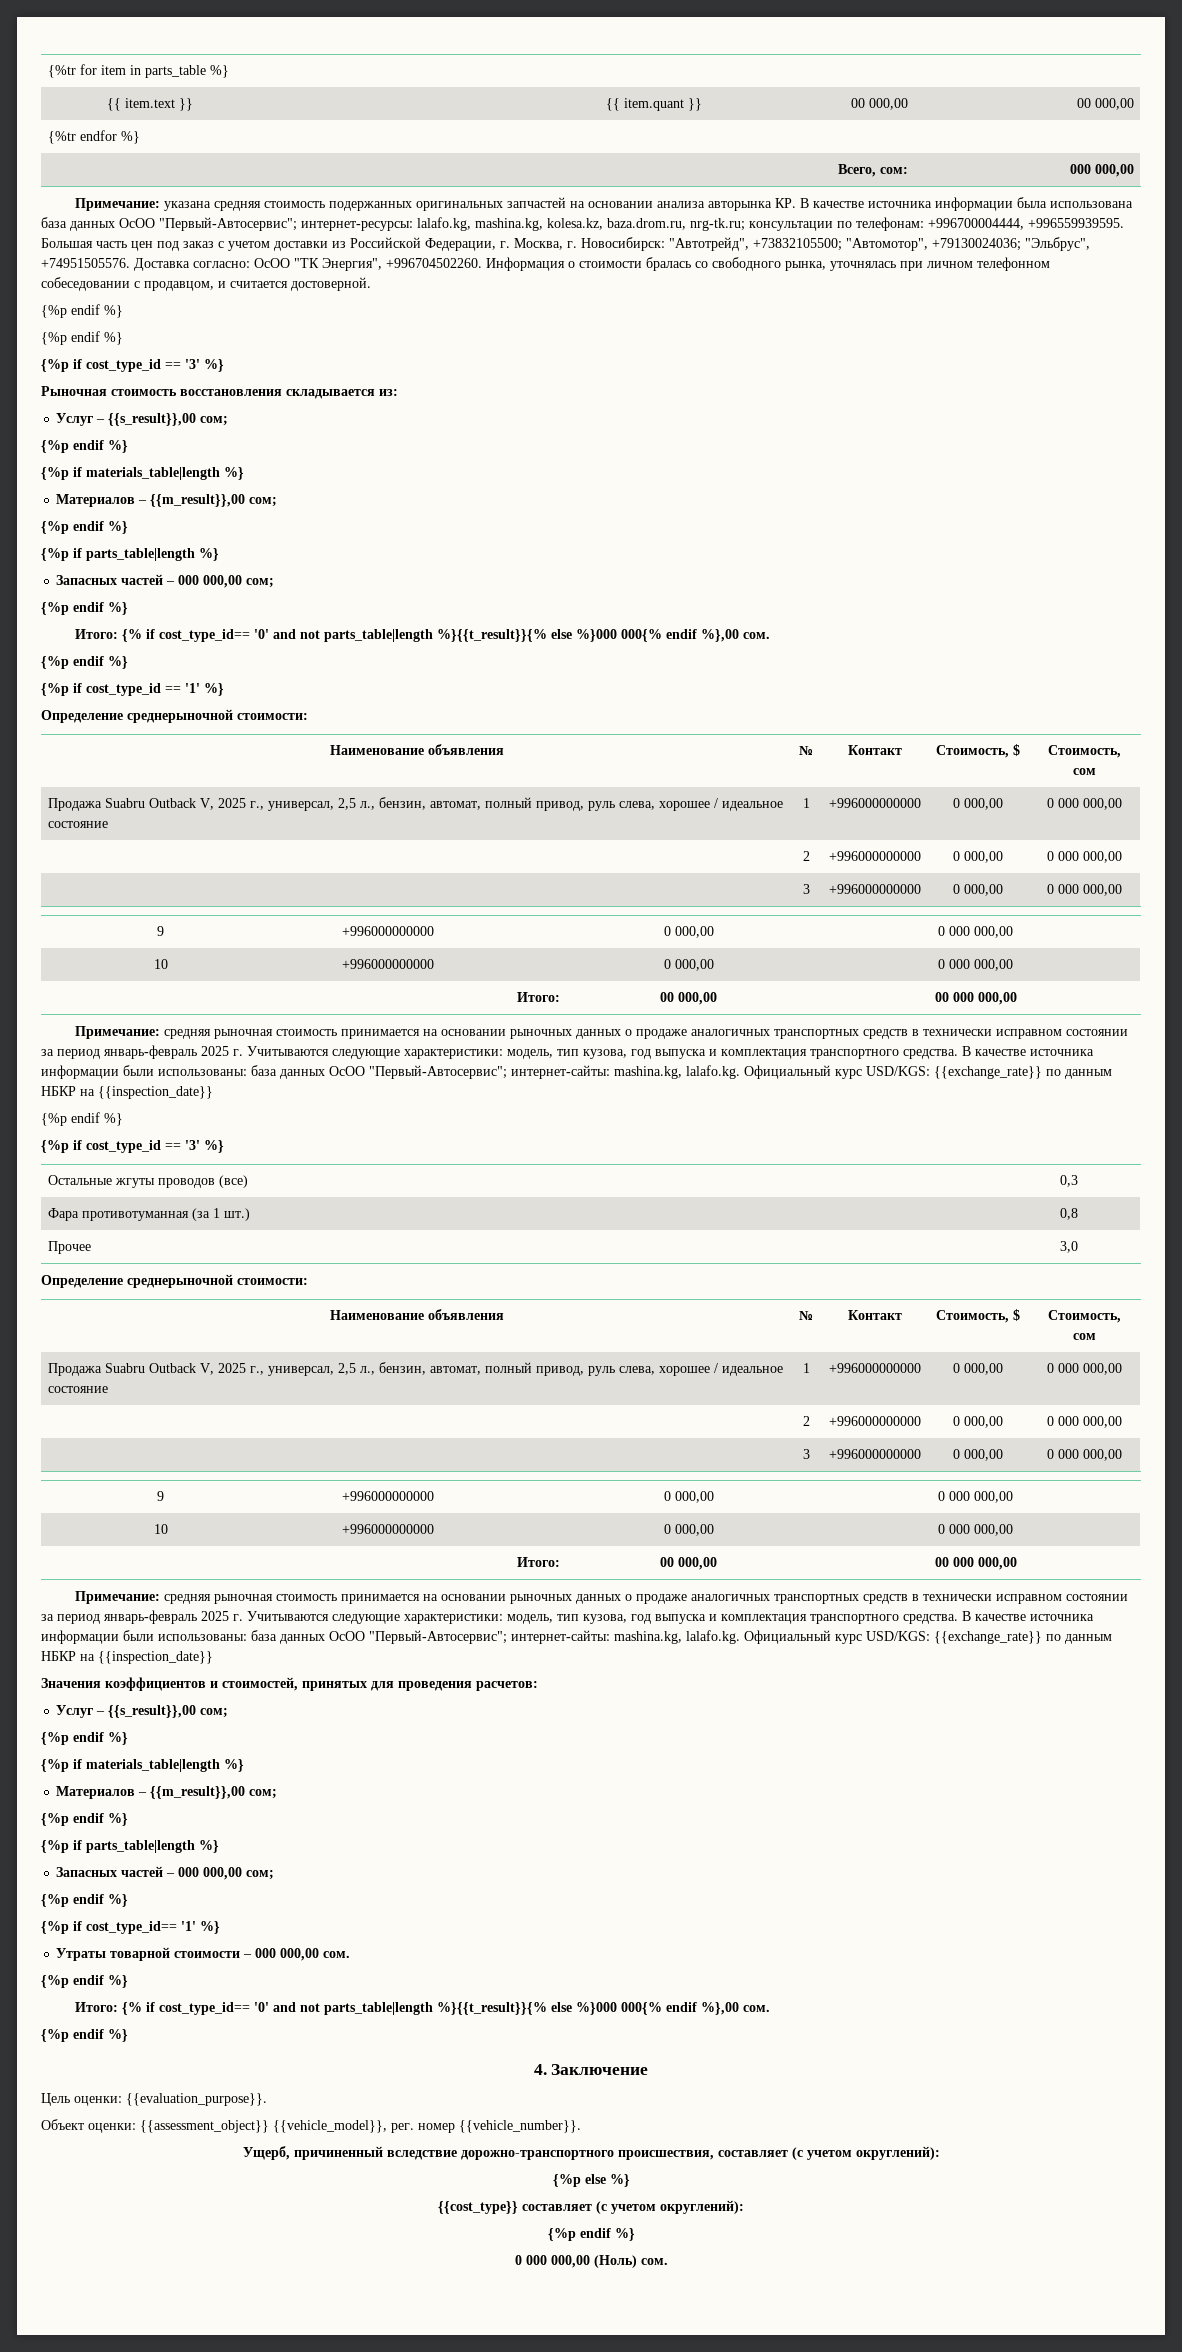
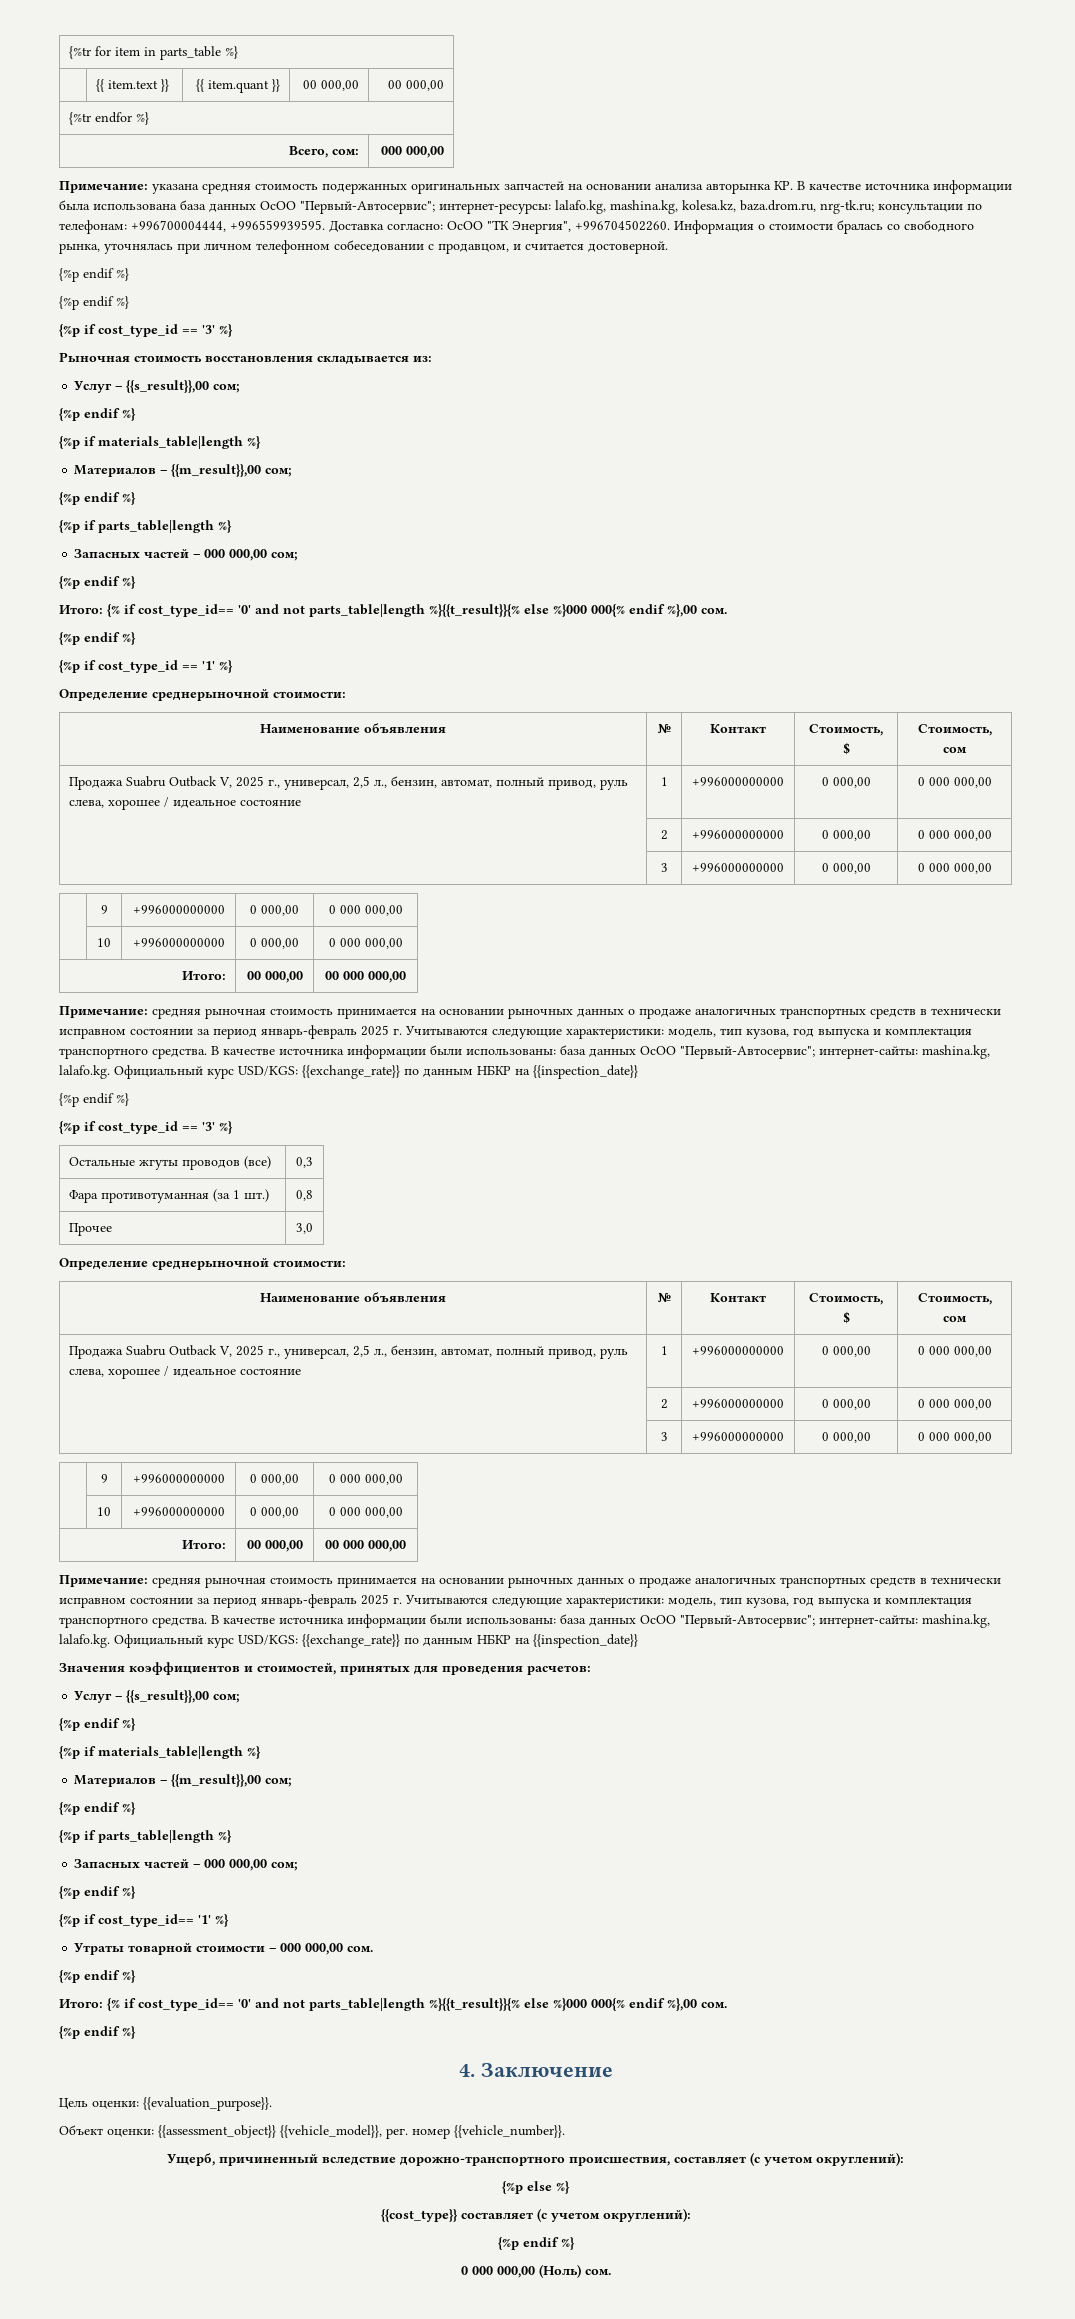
[41,237,1090,251] [41,258,130,268] Большая часть цен под заказ с учетом доставки из Российской Федерации, г. Москва, г. Новосибирск: "Автотрейд", +73832105500; "Автомотор", +79130024036; "Эльбрус", +74951505576. -> (325, 225) none

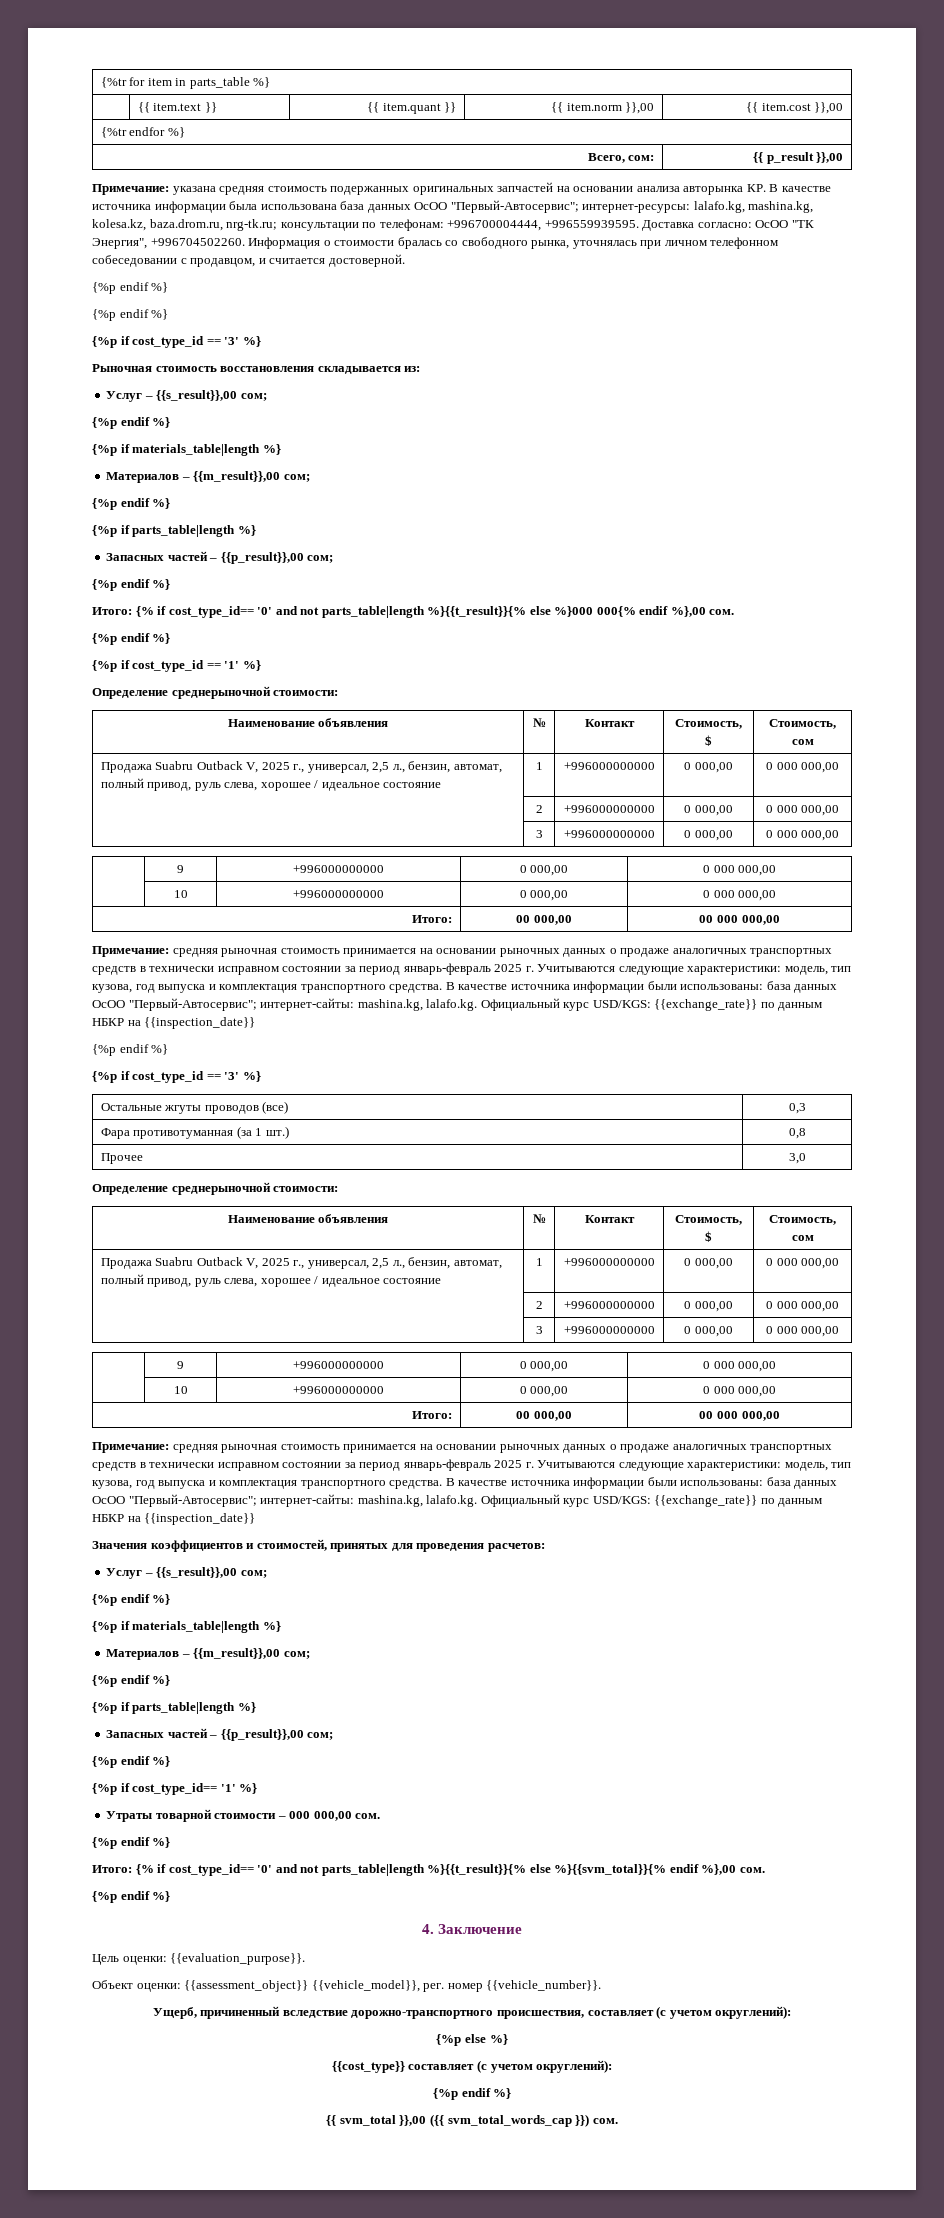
[302,80,359,91] [387,80,444,91] 00 000,00 | 00 000,00 -> [551,102,655,114] [746,102,844,114] {{ item.norm }},00 | {{ item.cost }},00
[380,146,444,158] 000 000,00 -> [753,152,844,164] {{ p_result }},00
[204,549,268,561] 000 000,00 -> [220,552,304,564] {{p_result}},00
[204,1859,268,1871] 000 000,00 -> [220,1729,304,1741] {{p_result}},00
[553,1998,625,2011] %}000 000{% -> [554,1864,667,1875] %}{{svm_total}}{%
[460,2264,581,2278] 0 000 000,00 (Ноль) -> [326,2114,590,2127] {{ svm_total }},00 ({{ svm_total_words_cap }})

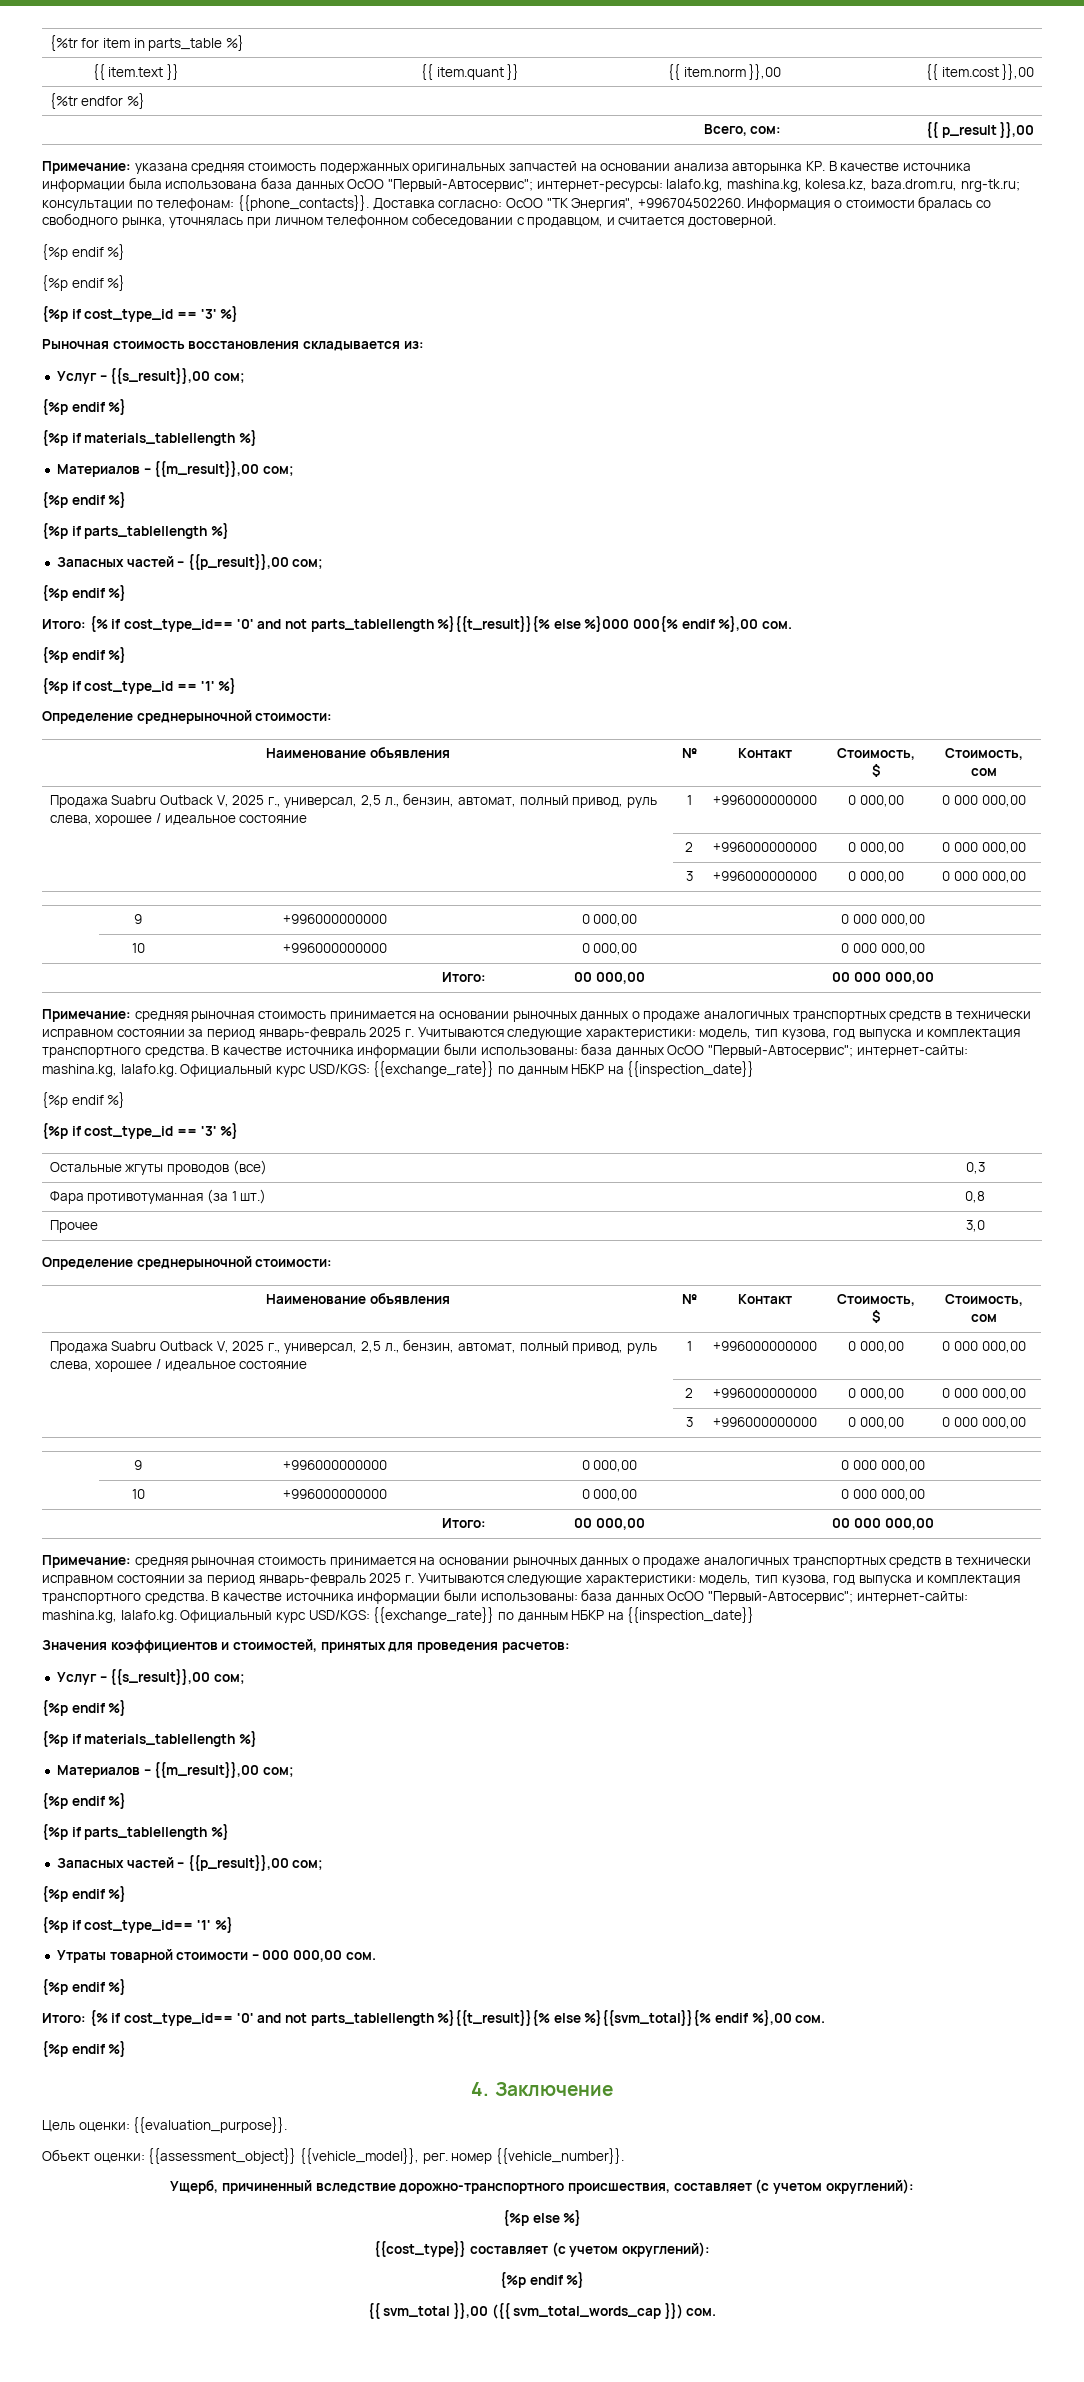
[447,220,639,231] +996700004444, +996559939595. -> [237,195,369,211] {{phone_contacts}}.

